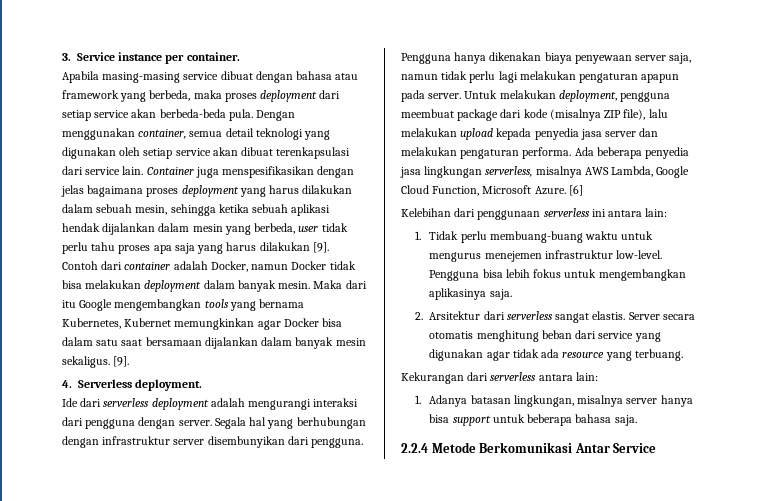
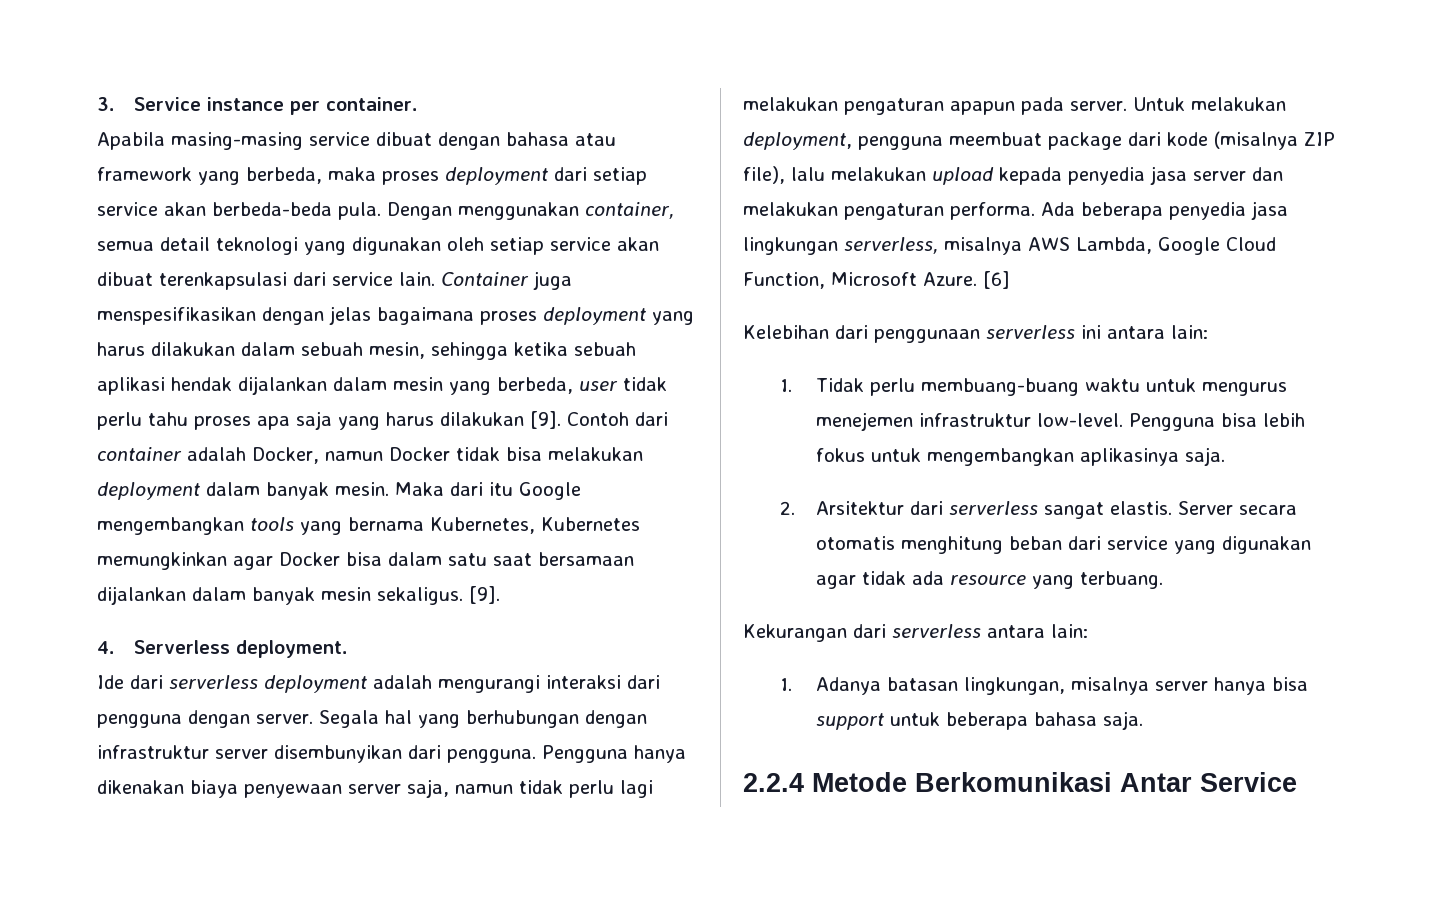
[124,318,172,327] Kubernet -> [541,517,640,531] Kubernetes

